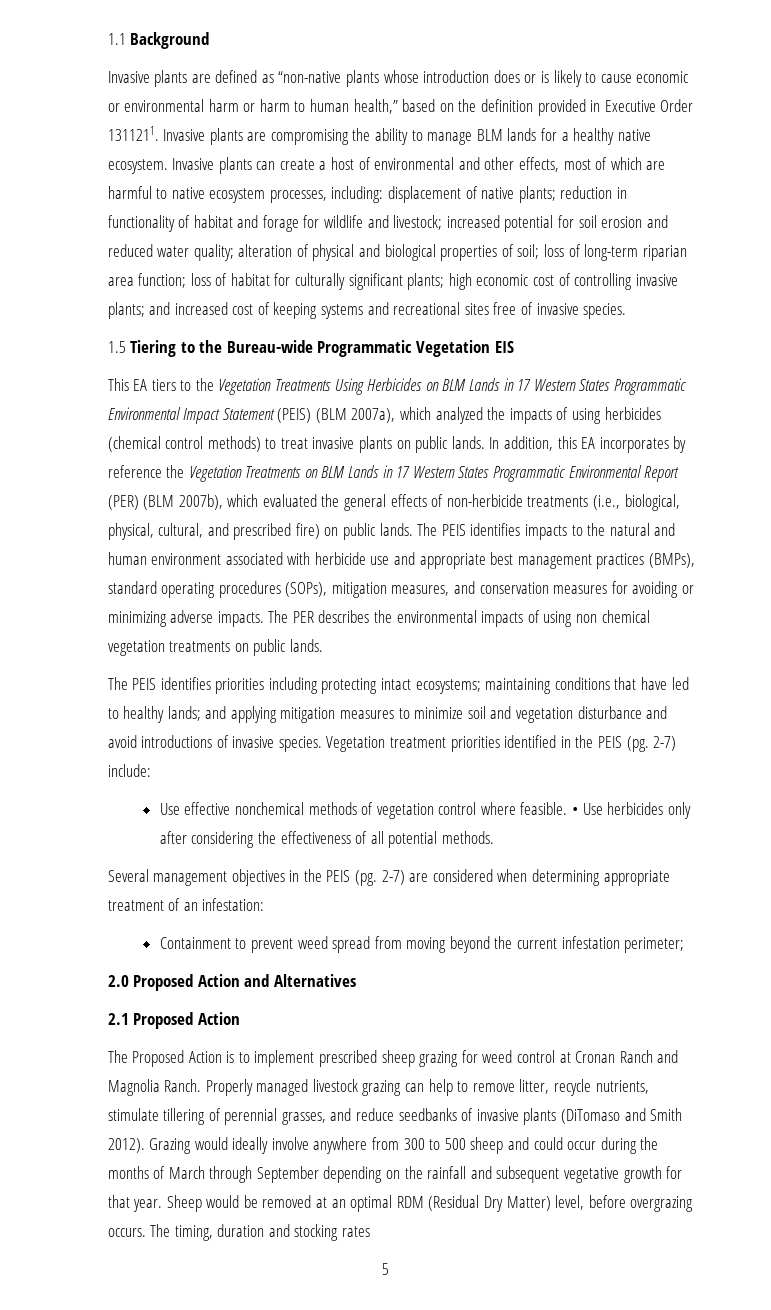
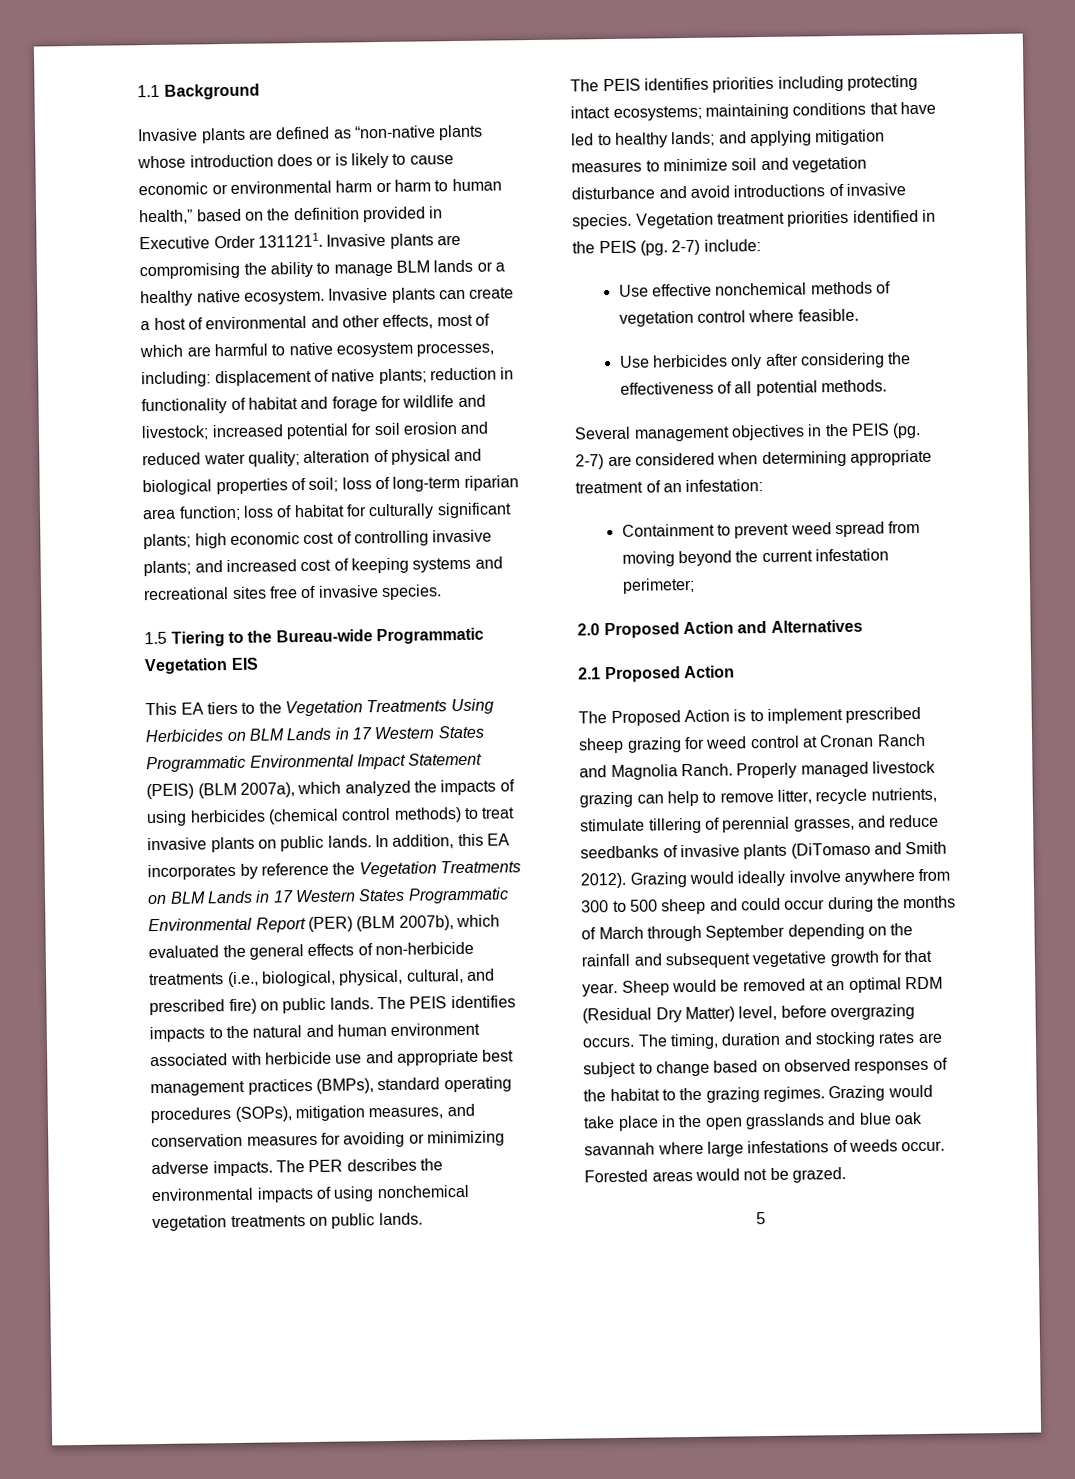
[541,128,558,141] for -> [476,261,493,272] or
[576,610,650,623] non chemical -> [376,1184,469,1199] nonchemical
[572,807,579,815] • -> (859, 315) //
(371, 1231) none -> [917,1032,943,1044] [583,1057,948,1078] [583,1084,933,1103] [583,1111,924,1131] [584,1139,946,1157] [584,1166,847,1183] are subject to change based on observed responses of the habitat to the grazing regimes. Grazing would take place in the open grasslands and blue oak savannah where large infestations of weeds occur. Forested areas would not be grazed.

